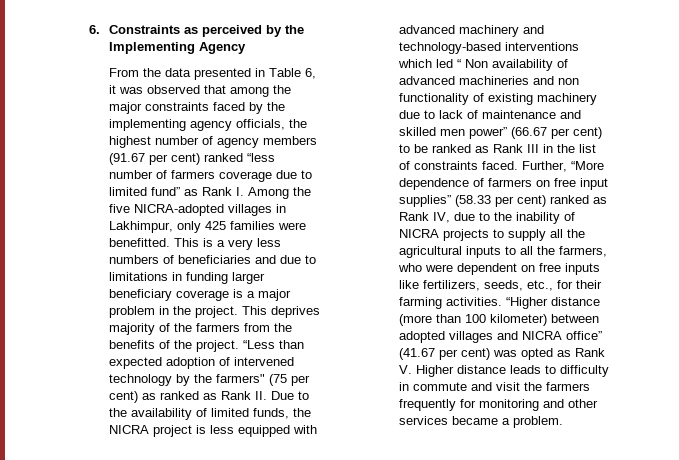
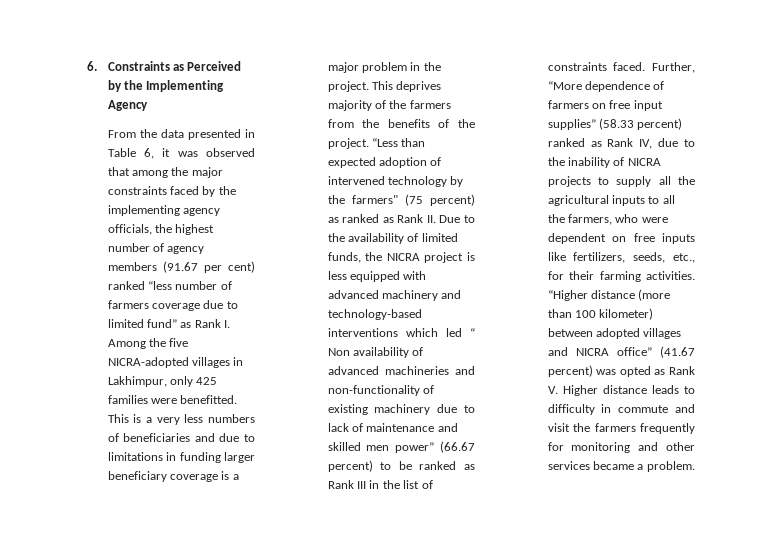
[201,25,262,37] perceived -> [187,61,242,71] Perceived
[290,375,310,386] [108,391,138,403] per cent) -> [430,194,475,206] percent)
[557,78,579,85] [398,93,469,105] non functionality -> [327,385,420,396] non-functionality
[550,127,602,139] per cent) -> [327,460,373,472] percent)
[494,195,546,207] per cent) -> [637,118,683,130] percent)
[438,348,490,360] per cent) -> [547,365,593,377] percent)

